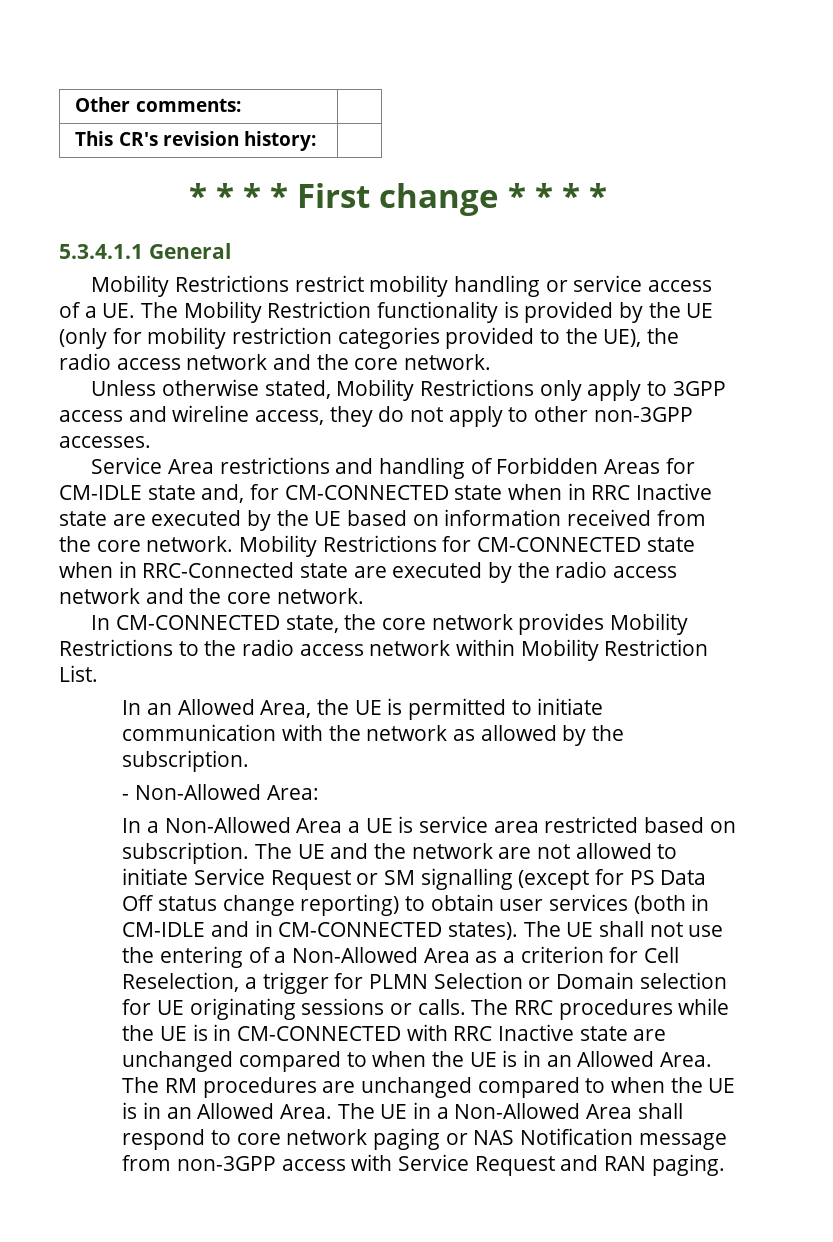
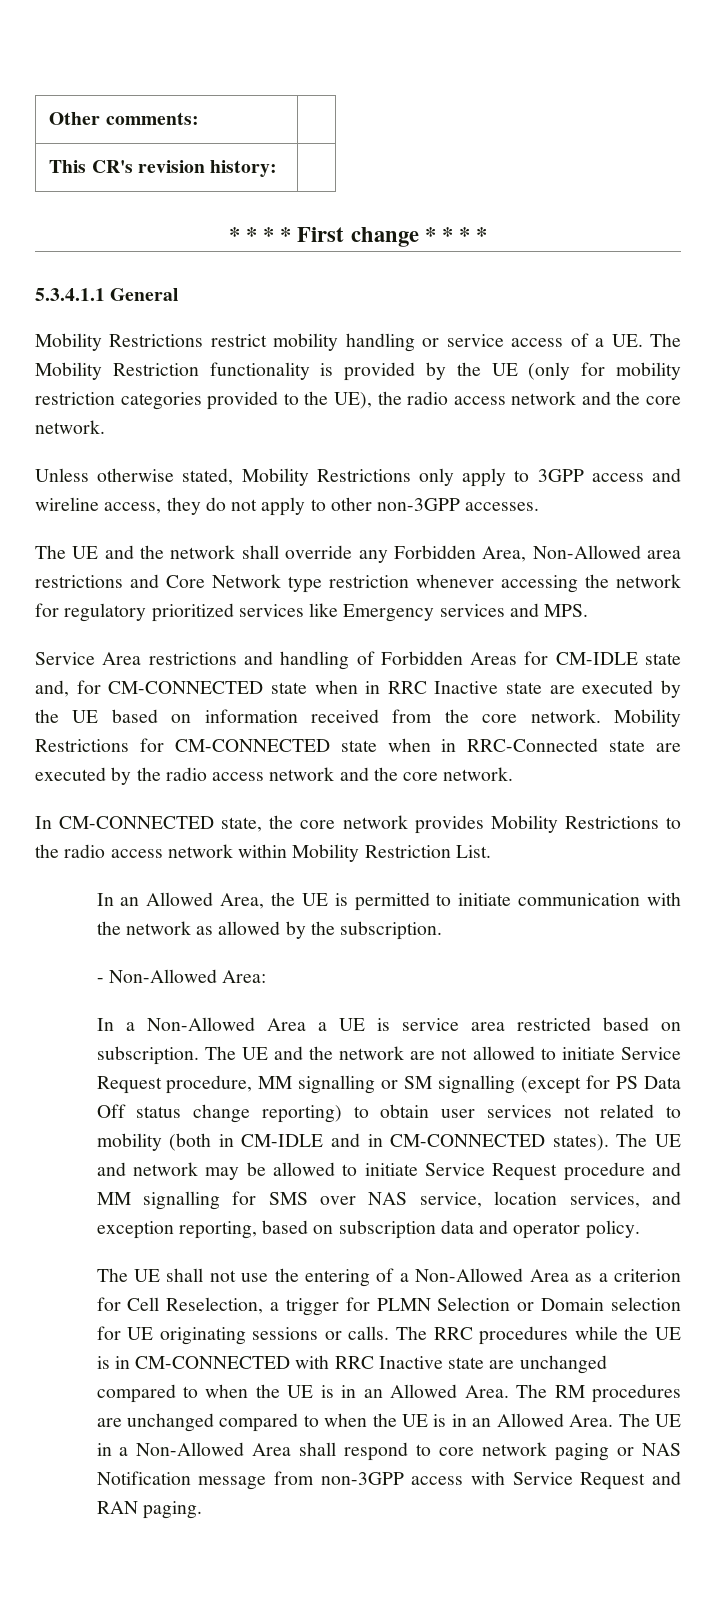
(151, 442) none -> [35,545,682,563] [35,574,681,593] [35,603,589,622] // The UE and the network shall override any Forbidden Area, Non-Allowed area restrictions and Core Network type restriction whenever accessing the network for regulatory prioritized services like Emergency services and MPS.
(351, 880) none -> [166,1075,376,1094] procedure, MM signalling
(629, 902) none -> [563,1104,682,1118] [96,1133,162,1151] not related to mobility
(594, 929) none -> [96,1162,681,1181] [96,1191,682,1210] [96,1220,640,1239] [96,1268,160,1282] and network may be allowed to initiate Service Request procedure and MM signalling for SMS over NAS service, location services, and exception reporting, based on subscription data and operator policy. // The UE

